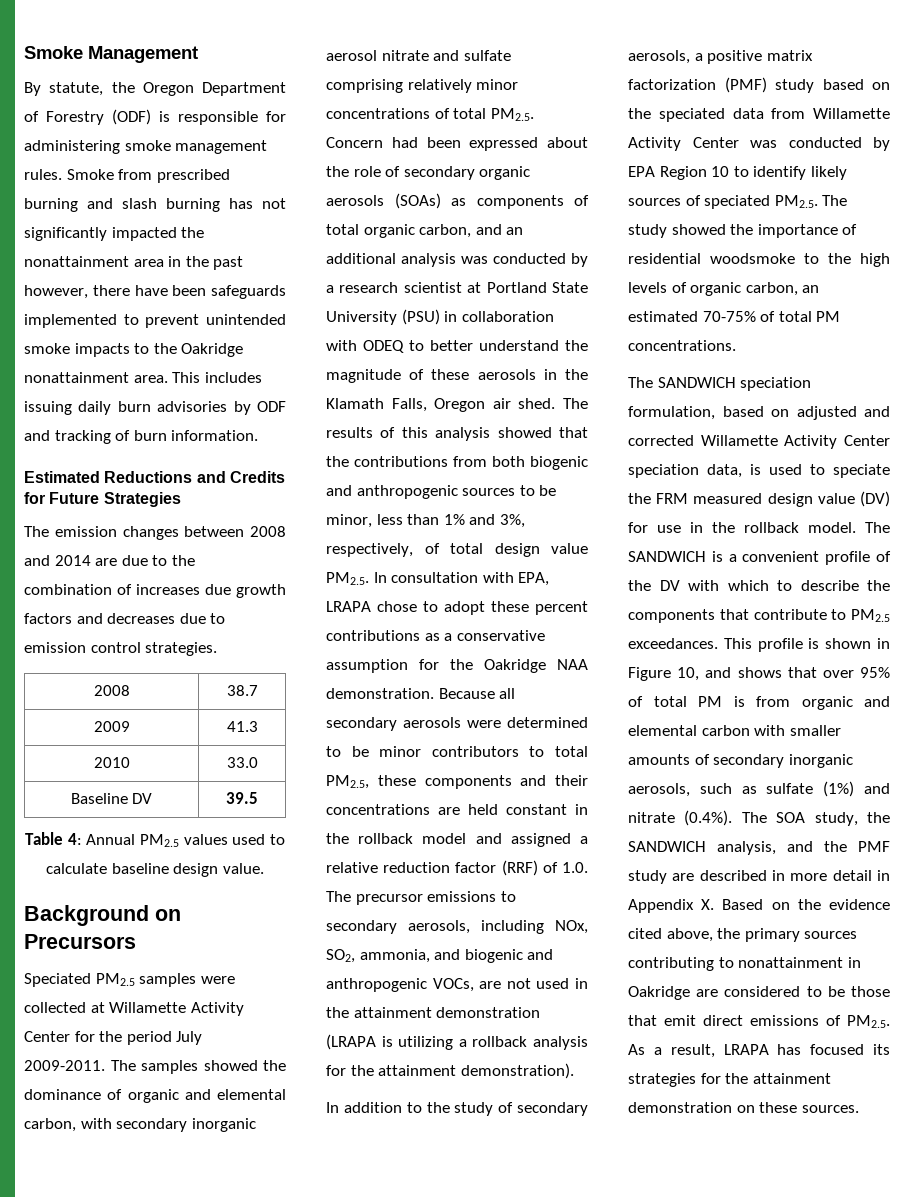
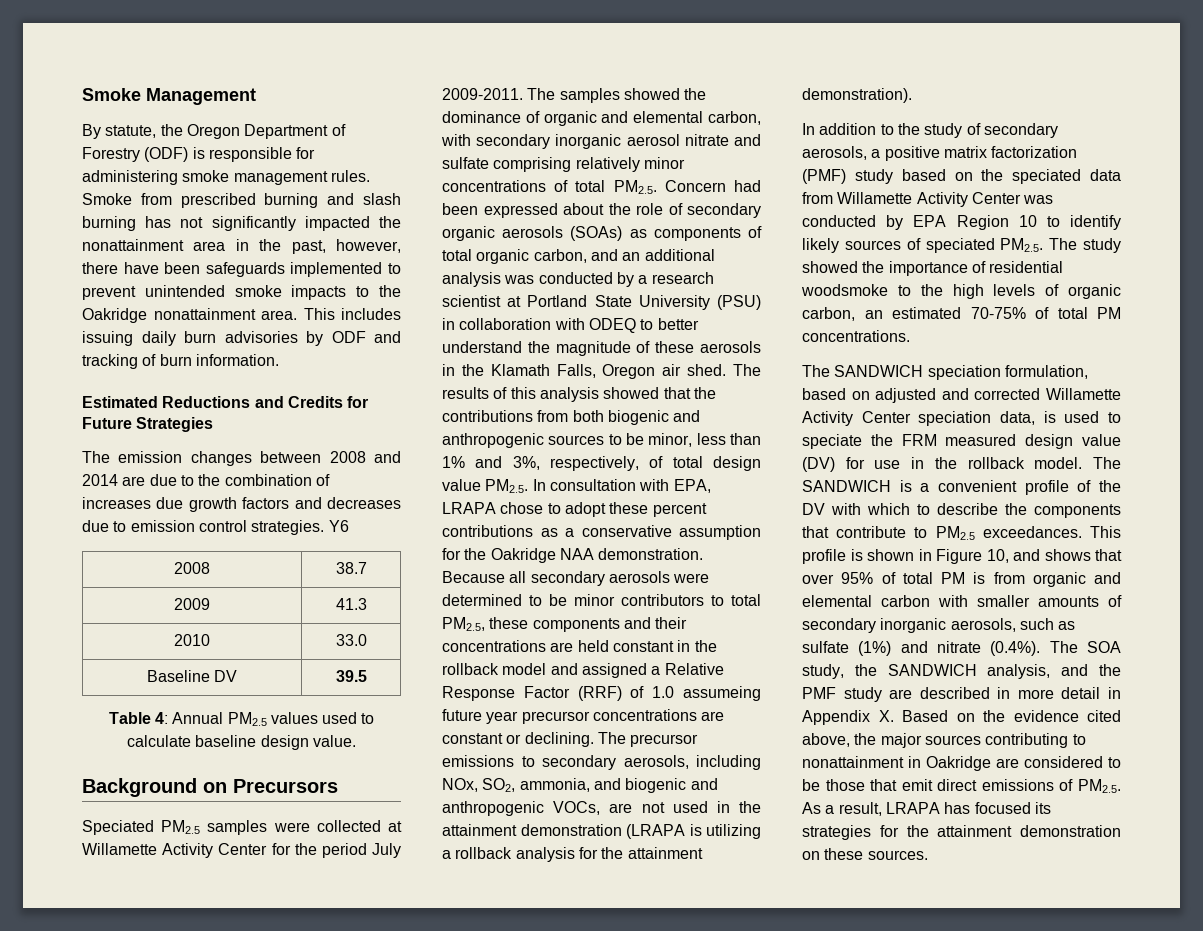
[213,256,244,270] past -> [291,240,326,254] past,
(218, 649) none -> [328,520,349,532] Y6
[326,860,588,876] relative reduction factor (RRF) of 1.0. -> [664,663,724,675] [442,686,761,701] [442,709,725,724] [442,732,594,747] Relative Response Factor (RRF) of 1.0 assumeing future year precursor concentrations are constant or declining.
[744,928,800,942] primary -> [880,733,922,748] major

